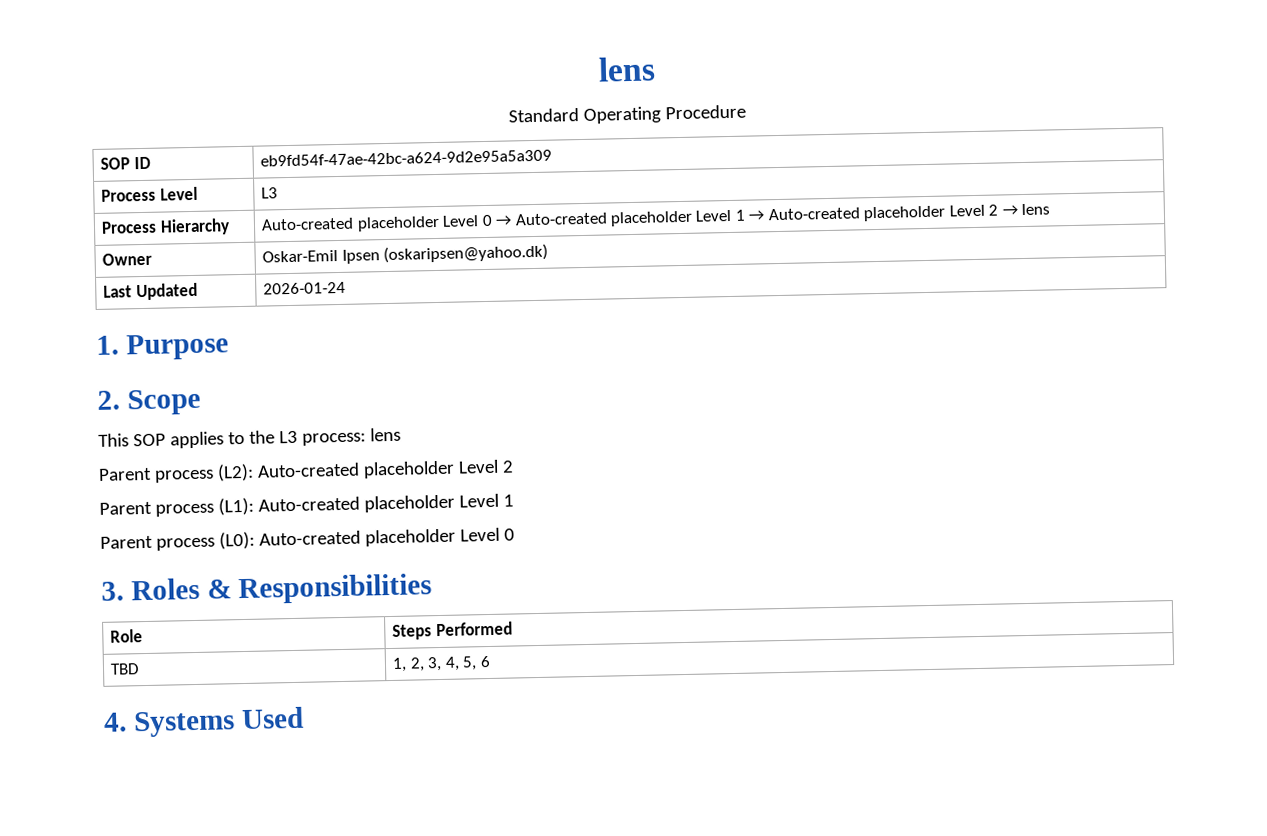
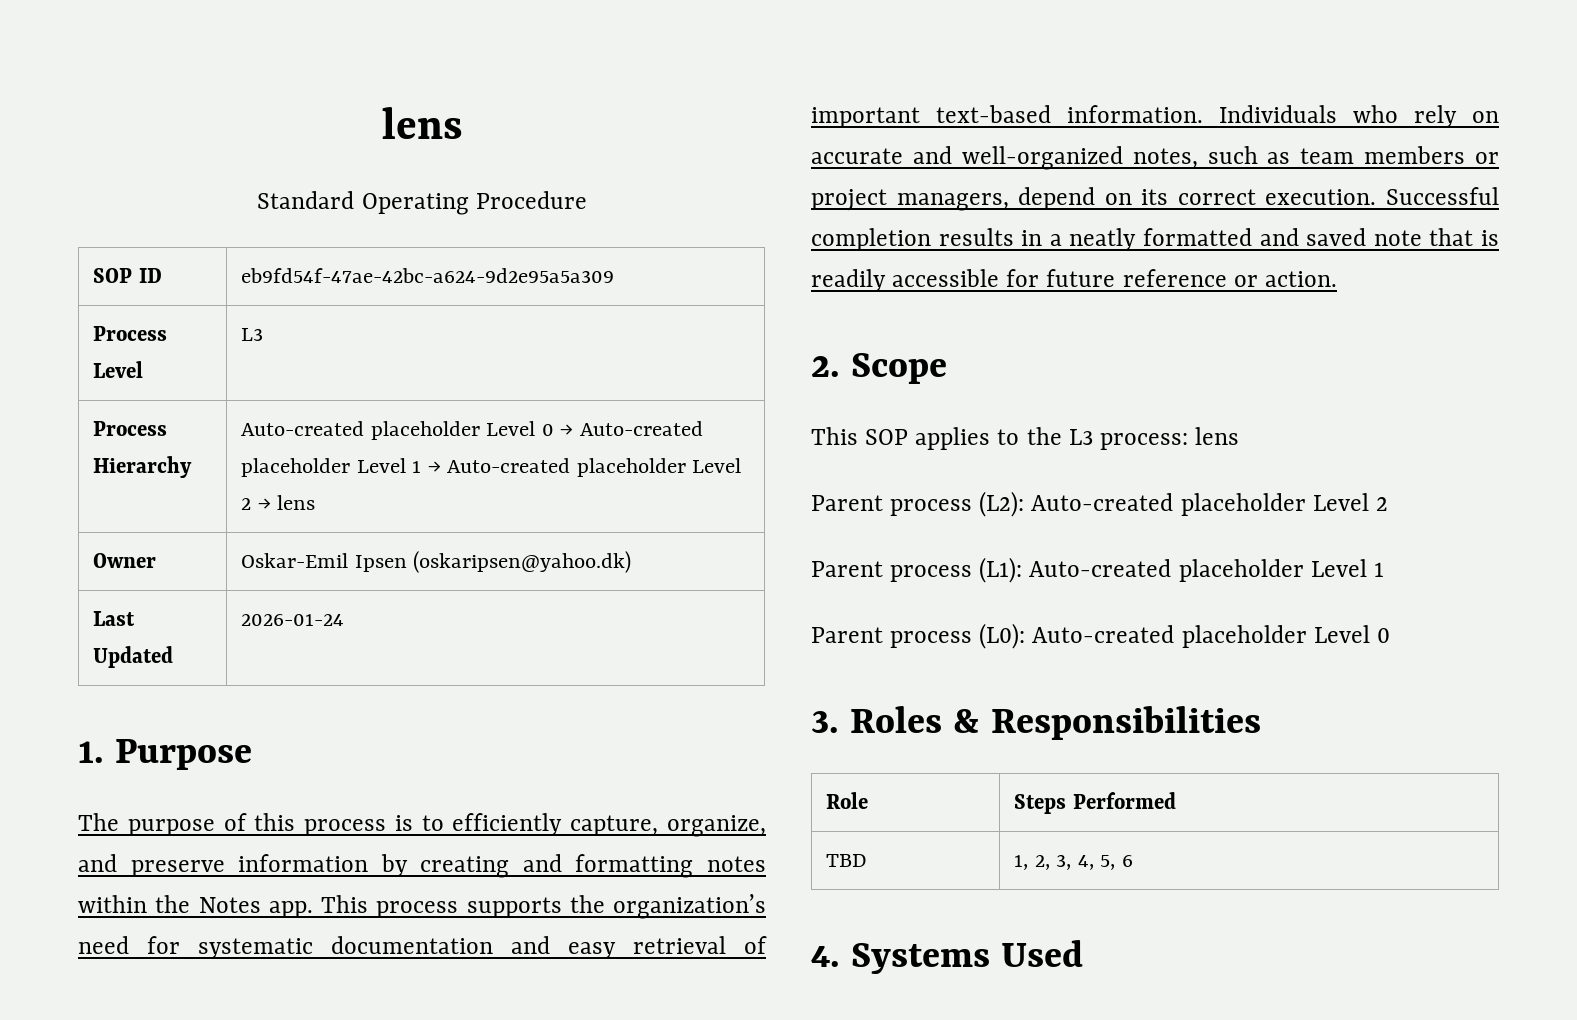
(229, 347) none -> [78,813,766,837] [78,854,766,878] [78,894,766,919] [78,936,767,959] [811,105,1499,128] [811,146,1499,170] [811,187,1499,211] [811,228,1499,251] [811,269,1337,292] // The purpose of this process is to efficiently capture, organize, and preserve information by creating and formatting notes within the Notes app. This process supports the organization’s need for systematic documentation and easy retrieval of important text-based information. Individuals who rely on accurate and well-organized notes, such as team members or project managers, depend on its correct execution. Successful completion results in a neatly formatted and saved note that is readily accessible for future reference or action.

